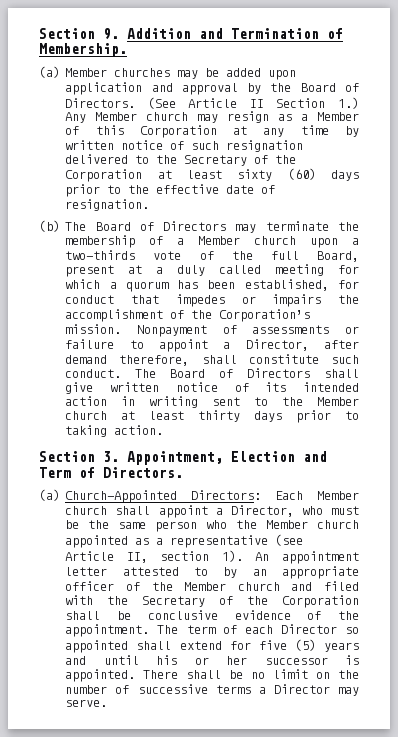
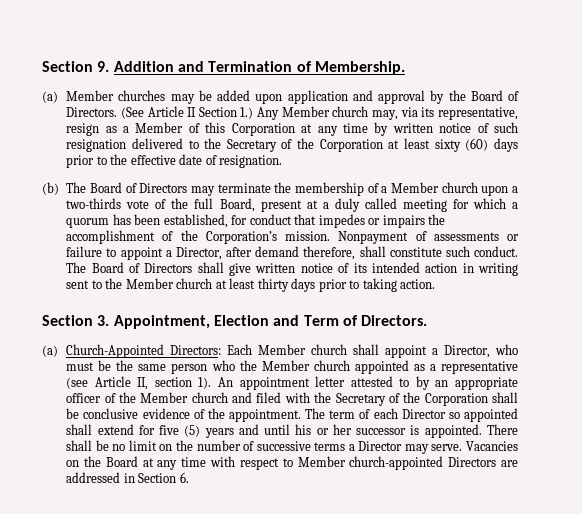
[197,114,219,123] may -> [372,107,518,120] may, via its representative,
(108, 703) none -> [465,441,518,451] [66,456,518,470] [66,472,189,483] Vacancies on the Board at any time with respect to Member church-appointed Directors are addressed in Section 6.

